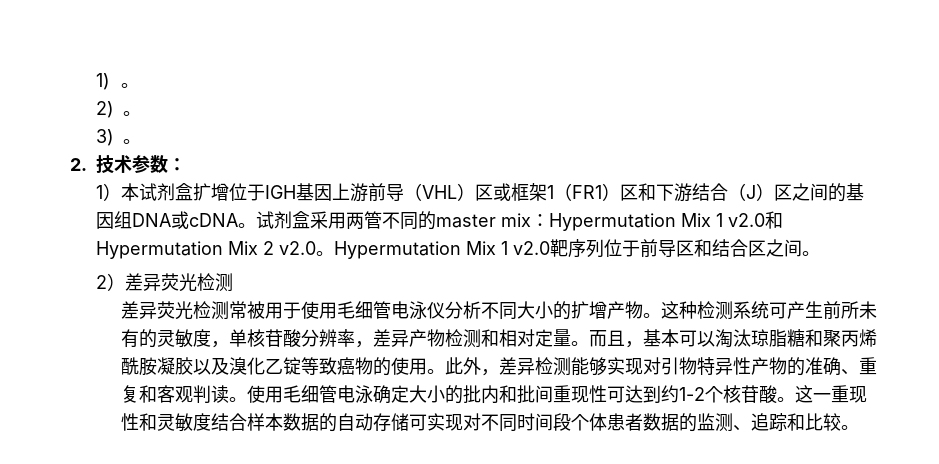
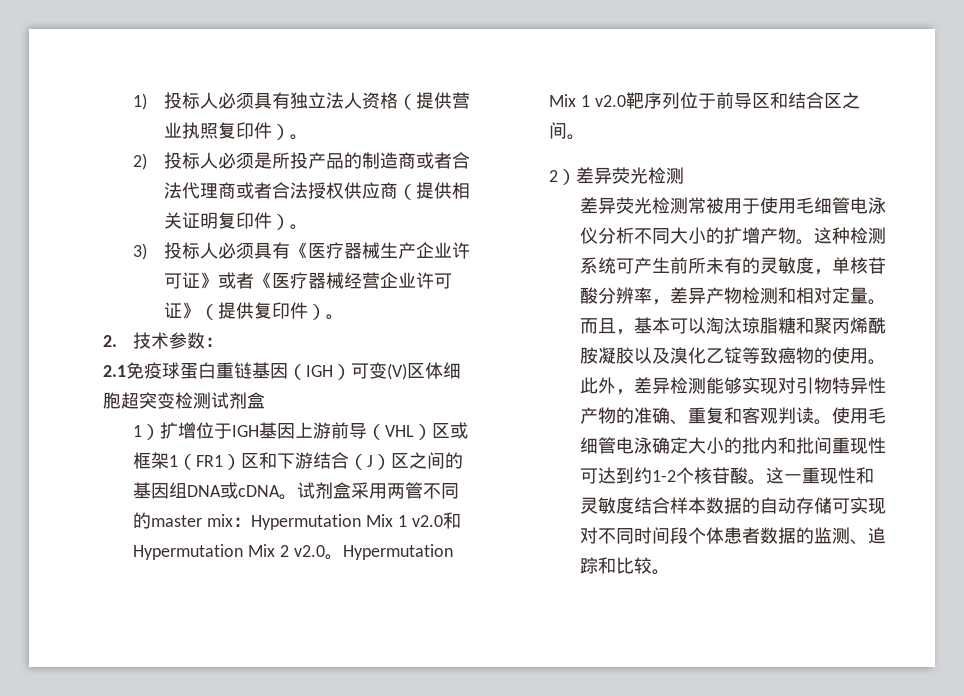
[121,83,140,88] [95,101,141,118] [95,129,141,146] [70,155,186,174] [95,183,193,201] 。 // 2)。 // 3)。 // 2.技术参数： // 1）本试剂盒 -> [163,92,470,110] [163,122,308,140] [133,152,470,170] [163,182,470,200] [163,212,308,230] [133,242,470,260] [163,272,452,289] [163,302,344,320] [103,332,224,349] [103,362,461,380] [103,392,265,409] [133,424,161,440] 投标人必须具有独立法人资格（提供营业执照复印件）。 // 2)投标人必须是所投产品的制造商或者合法代理商或者合法授权供应商（提供相关证明复印件）。 // 3)投标人必须具有《医疗器械生产企业许可证》或者《医疗器械经营企业许可证》（提供复印件）。 // 2.技术参数： // 2.1免疫球蛋白重链基因（IGH）可变(V)区体细胞超突变检测试剂盒 // 1）

